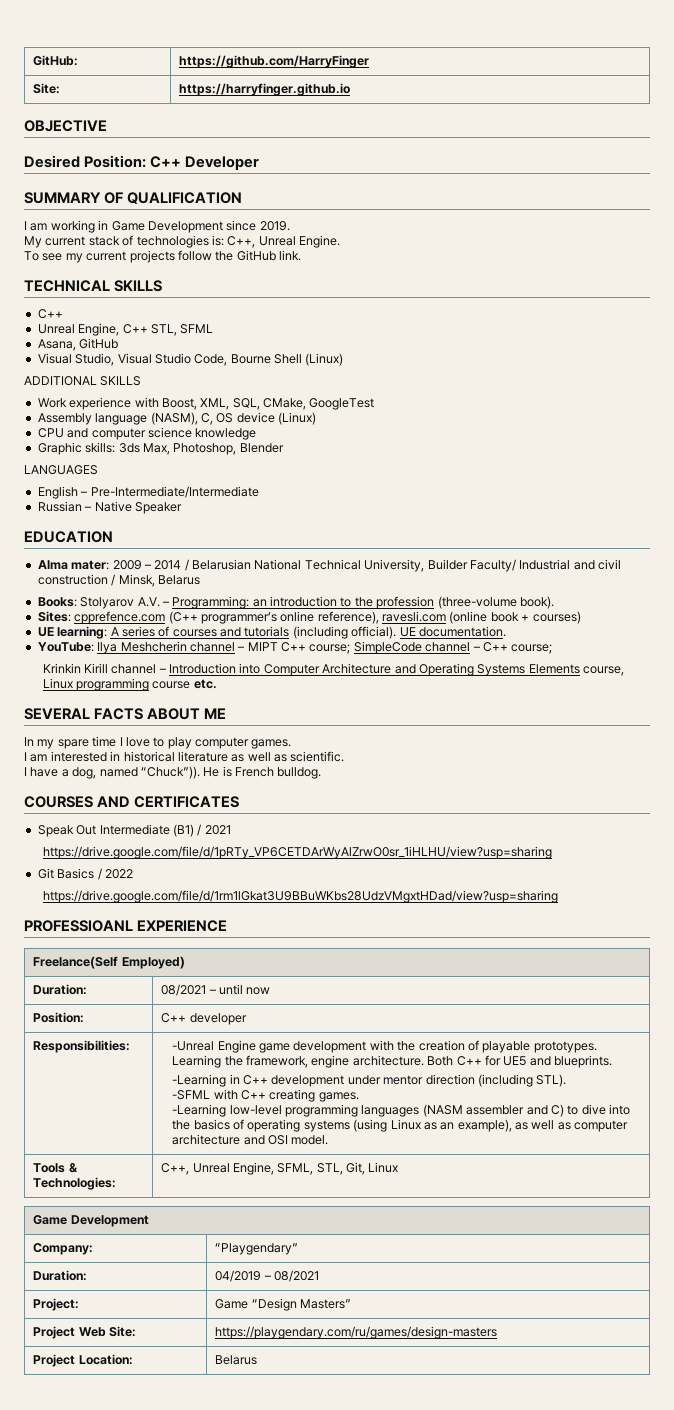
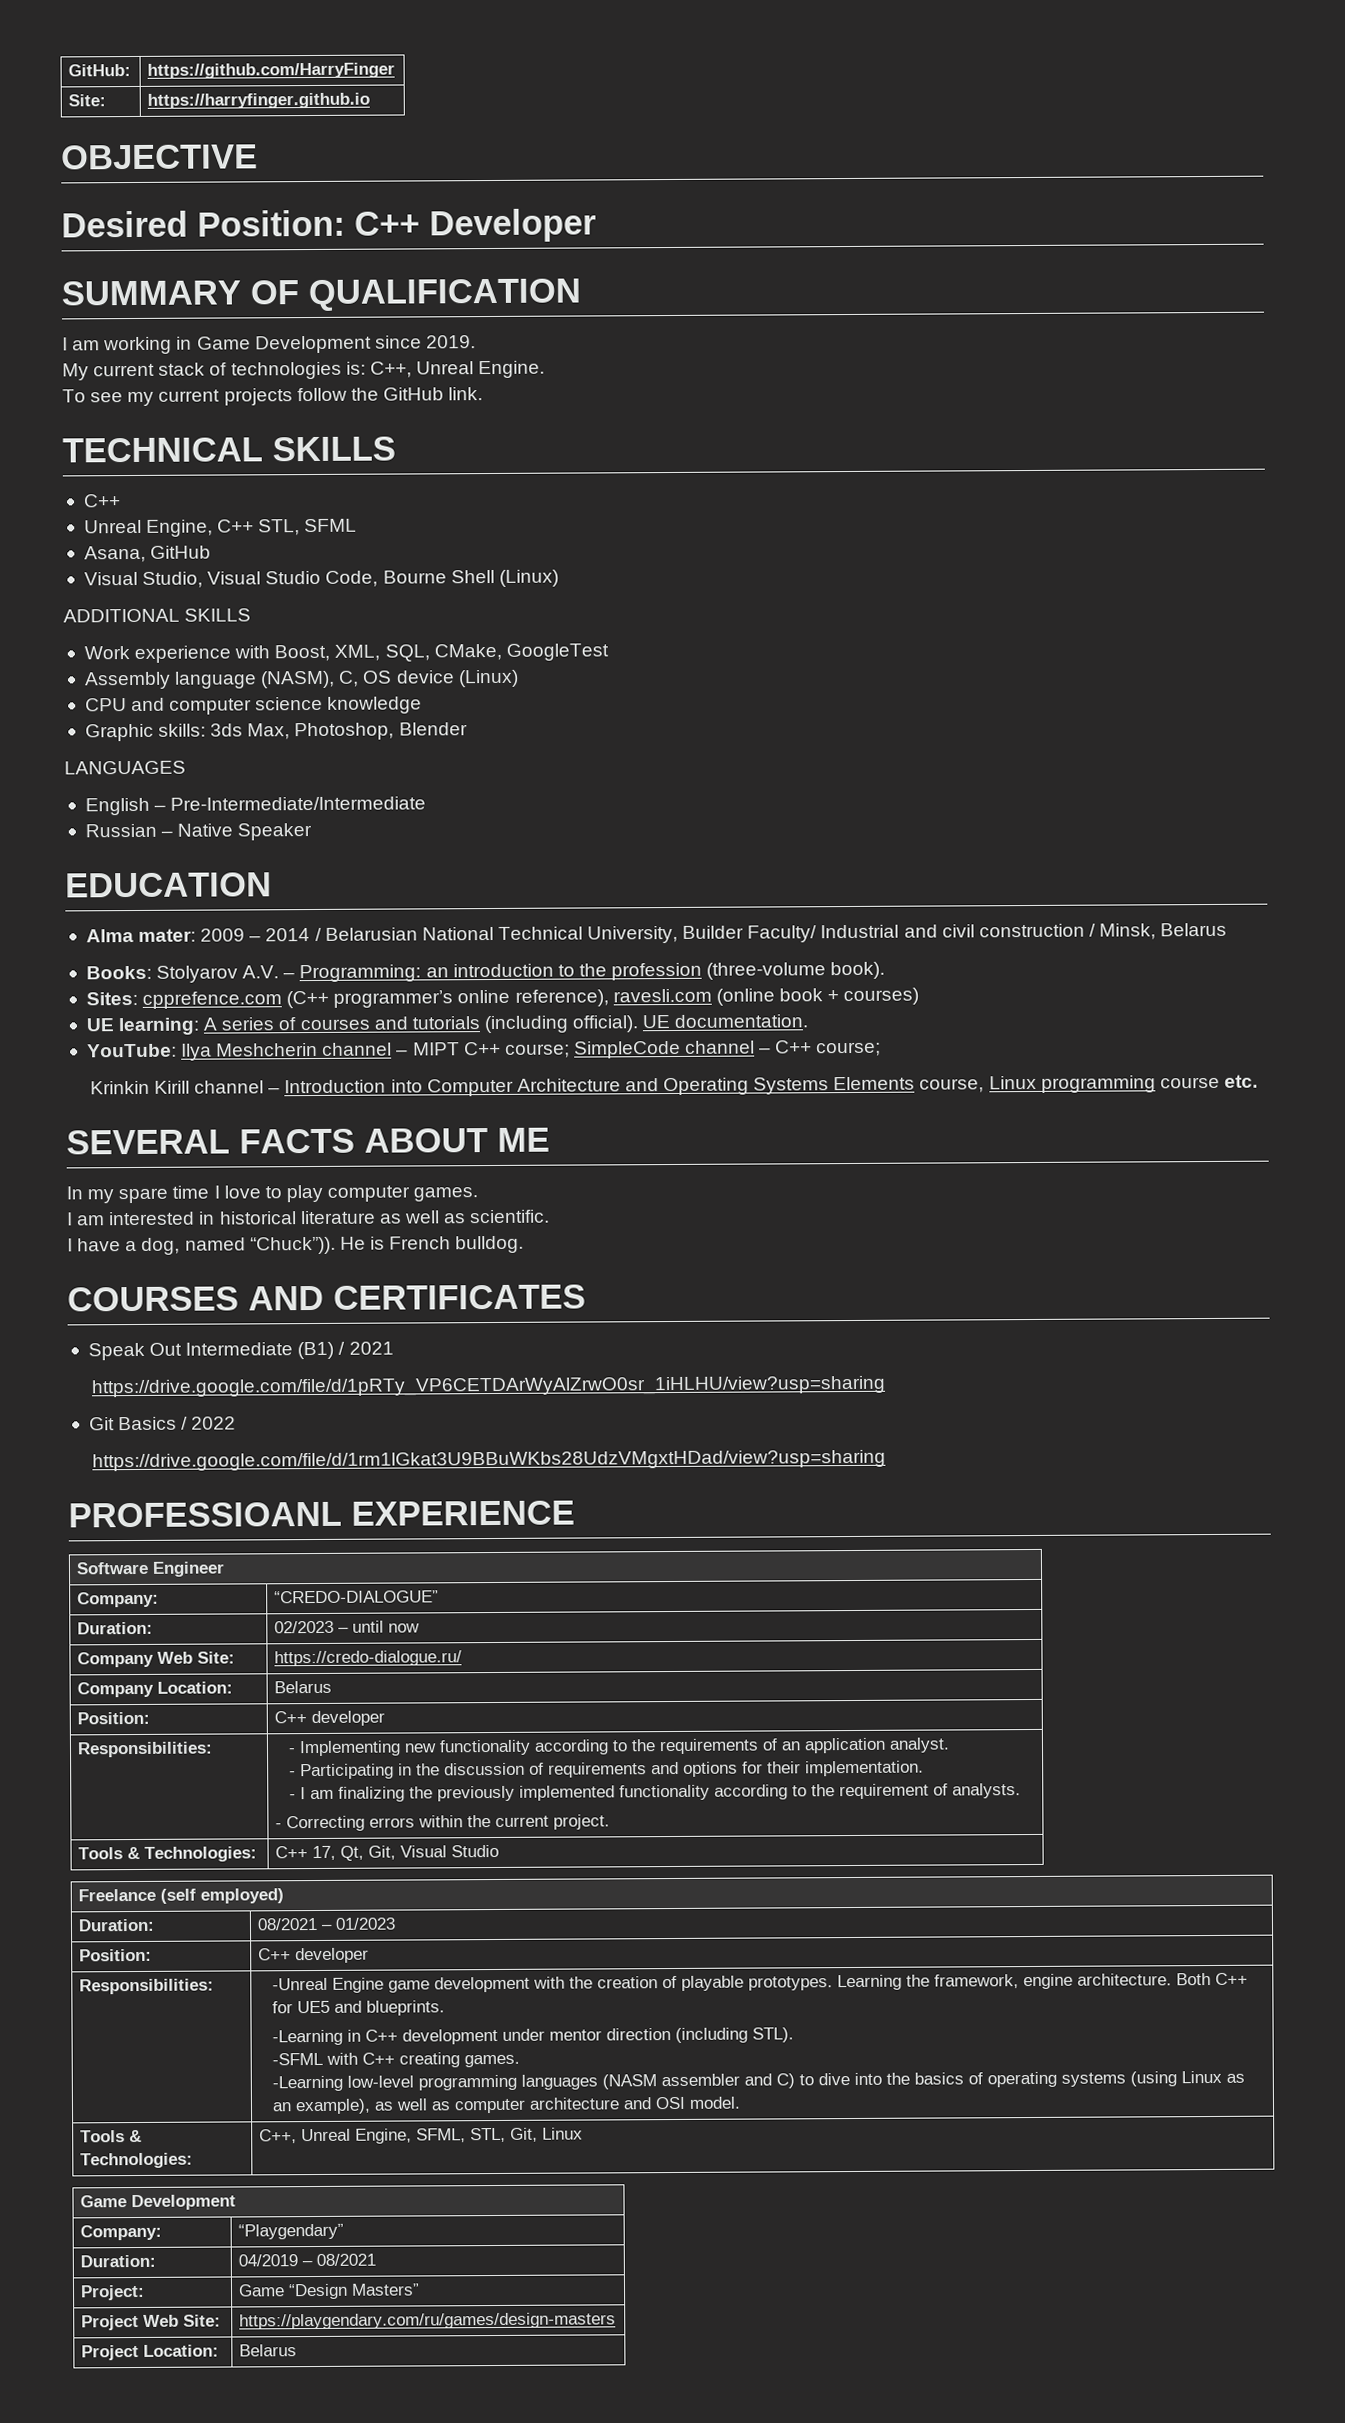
[33,956,185,969] Freelance(Self Employed) -> [76,1561,226,1577] [77,1591,160,1608] [274,1590,440,1604] [77,1621,154,1635] [274,1620,421,1634] [77,1651,236,1668] [274,1650,463,1667] [77,1681,234,1698] [274,1680,333,1694] [77,1711,151,1725] [274,1710,386,1727] [77,1741,214,1758] [288,1737,951,1757] [289,1760,925,1780] [289,1783,1022,1802] [275,1814,611,1832] [78,1846,258,1862] [275,1844,500,1861] [78,1888,285,1904] Software Engineer // Company: | “CREDO-DIALOGUE” // Duration: | 02/2023 – until now // Company Web Site: | https://credo-dialogue.ru/ // Company Location: | Belarus // Position: | C++ developer // Responsibilities: | - Implementing new functionality according to the requirements of an application analyst. // - Participating in the discussion of requirements and options for their implementation. // - I am finalizing the previously implemented functionality according to the requirement of analysts. // - Correcting errors within the current project. // Tools & Technologies: | C++ 17, Qt, Git, Visual Studio // Freelance (self employed)
[218,984,271,995] until now -> [335,1917,397,1930] 01/2023

